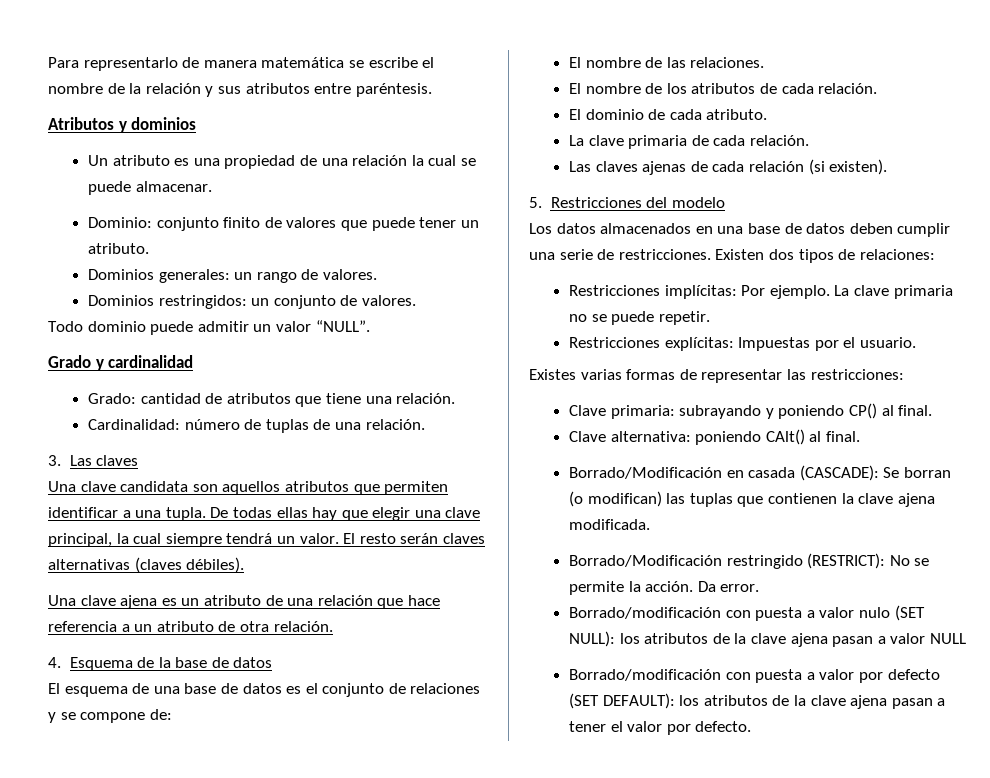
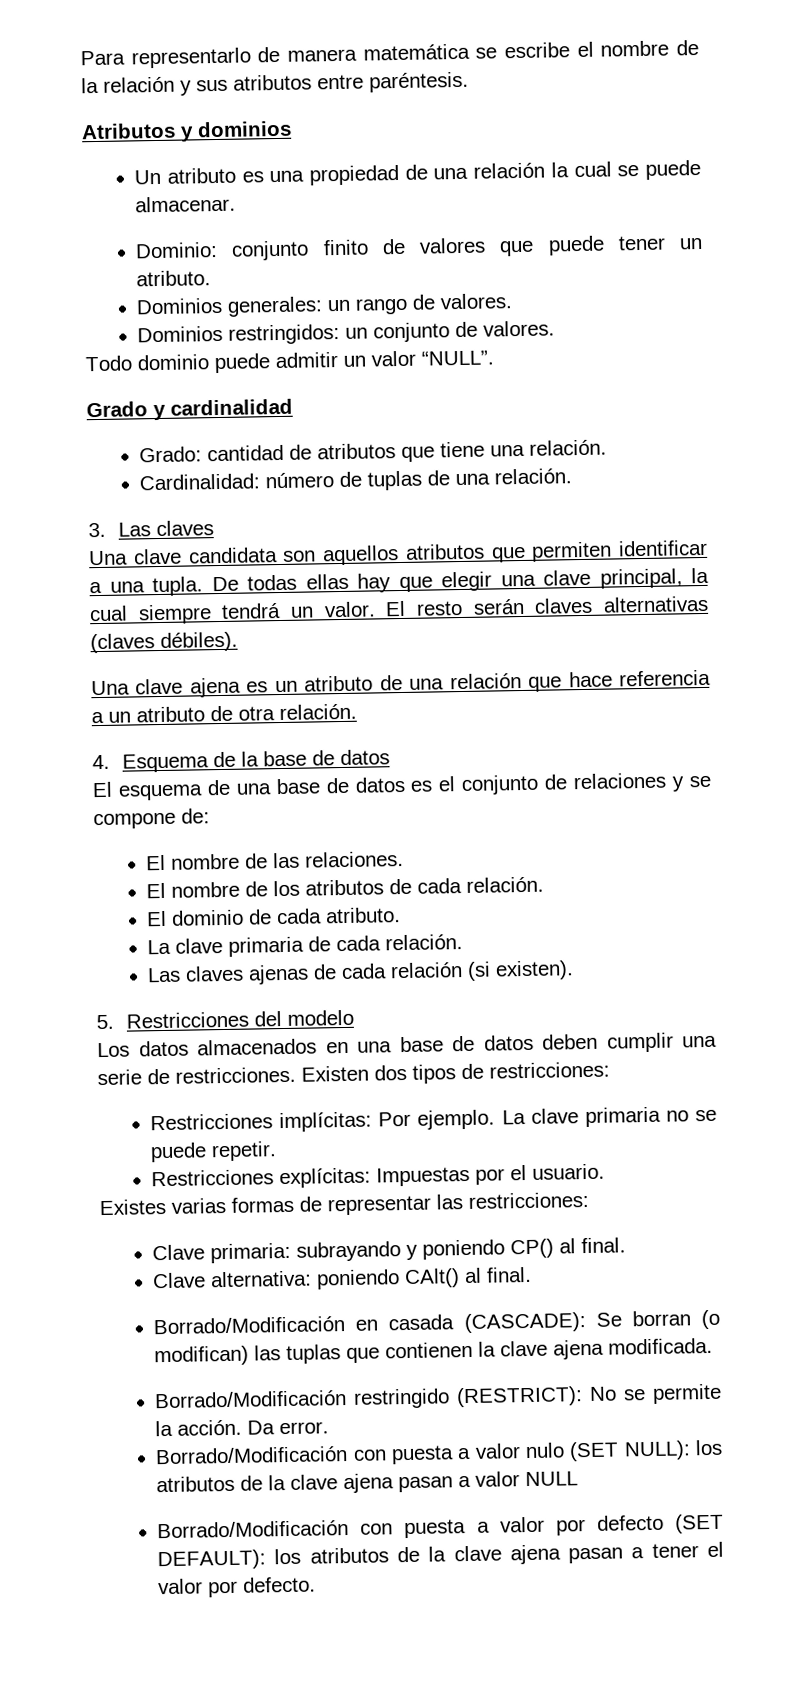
[859,249,935,260] relaciones: -> [489,1061,610,1079] restricciones:
[569,607,722,619] Borrado/modificación -> [155,1445,349,1465] Borrado/Modificación
[569,669,722,681] Borrado/modificación -> [157,1519,350,1539] Borrado/Modificación

